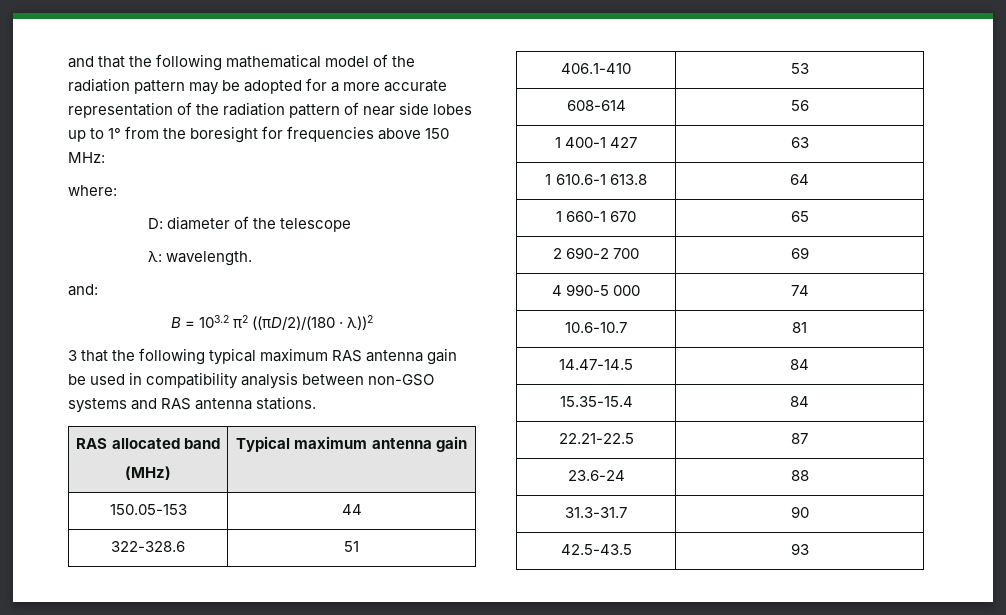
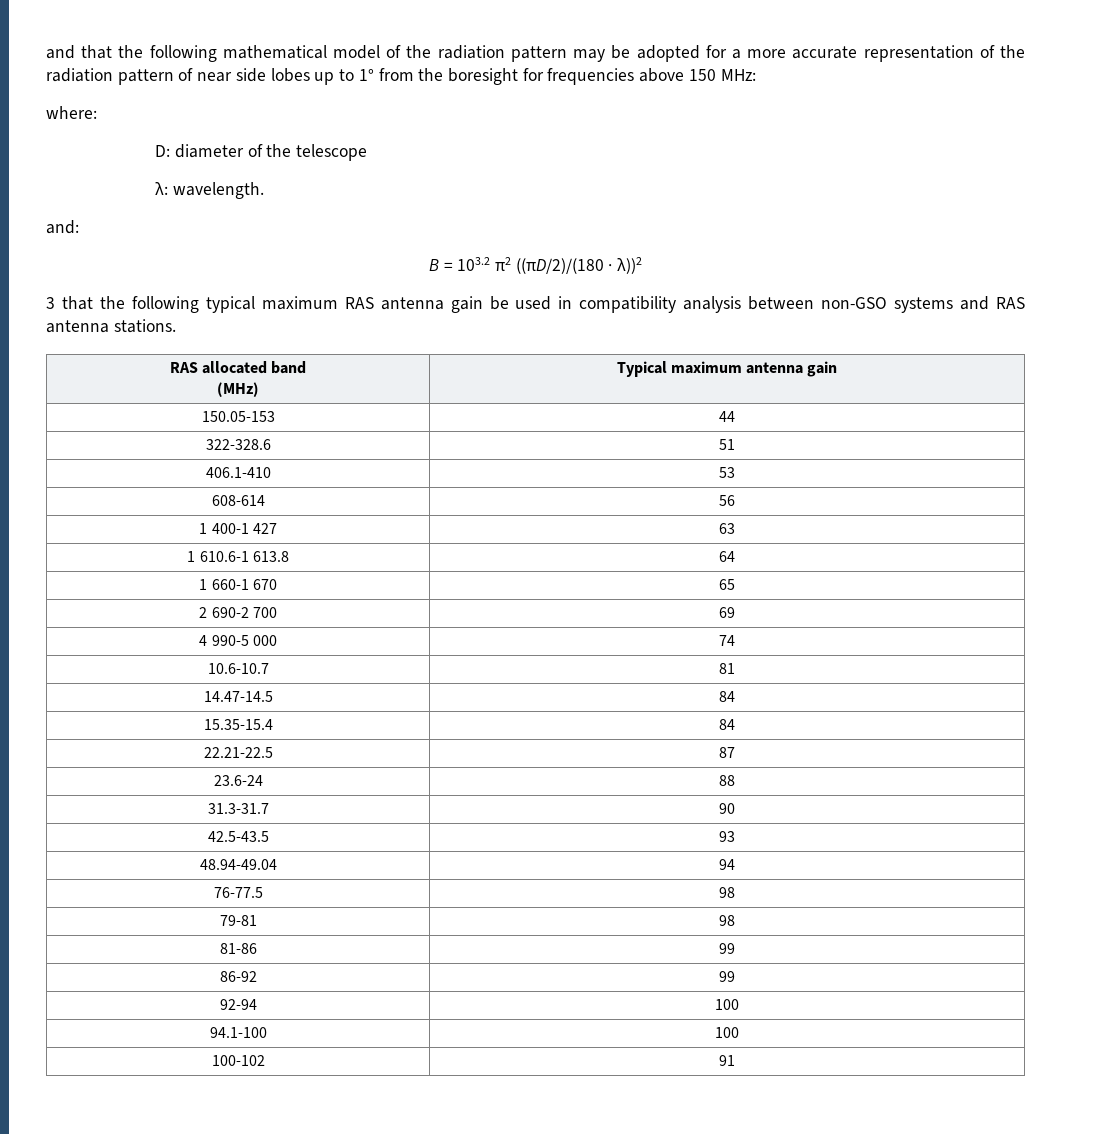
(809, 549) none -> [199,859,277,870] [719,859,735,870] [213,887,263,898] [719,887,735,898] [219,915,257,926] [719,915,735,926] [219,943,257,954] [719,943,735,954] [219,971,257,982] [719,971,735,982] [219,999,257,1010] [715,999,739,1010] [209,1027,267,1038] [715,1027,739,1038] [211,1055,265,1066] [719,1055,735,1066] // 48.94-49.04 | 94 // 76-77.5 | 98 // 79-81 | 98 // 81-86 | 99 // 86-92 | 99 // 92-94 | 100 // 94.1-100 | 100 // 100-102 | 91

